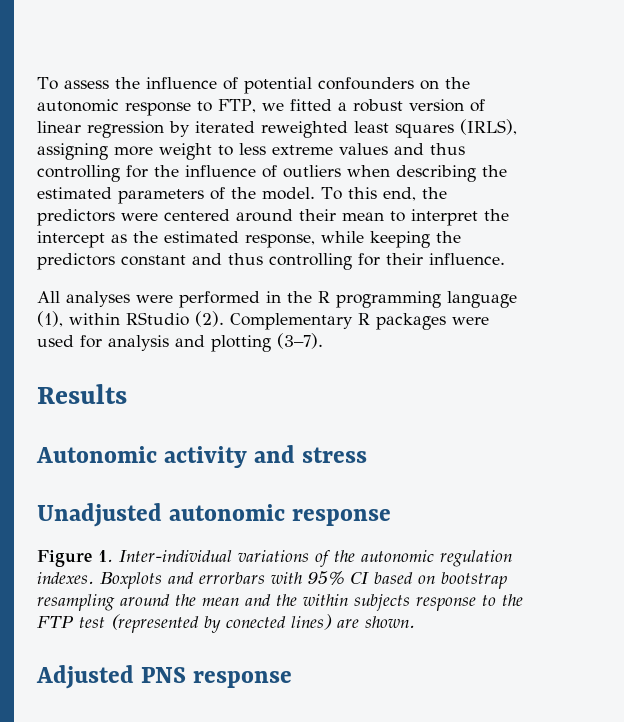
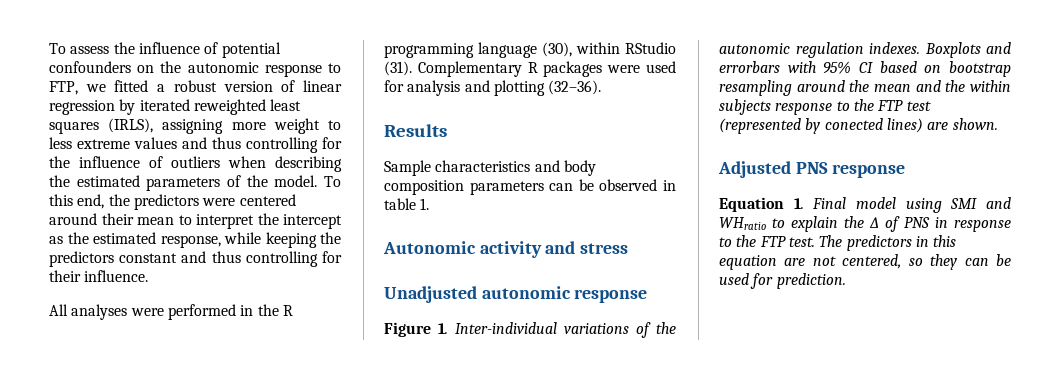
[37,311,63,327] (1), -> [542,42,572,57] (30),
[195,311,224,327] (2). -> [384,61,412,76] (31).
[277,333,323,349] (3–7). -> [548,80,602,95] (32–36).
(127, 394) none -> [384,160,596,176] [384,179,676,195] [384,198,430,210] // Sample characteristics and body composition parameters can be observed in table 1.
(293, 679) none -> [719,197,1011,213] [719,216,1011,232] [719,235,957,251] [719,254,1011,270] [719,273,846,289] // Equation 1. Final model using SMI and WHratio to explain the ∆ of PNS in response to the FTP test. The predictors in this equation are not centered, so they can be used for prediction.

